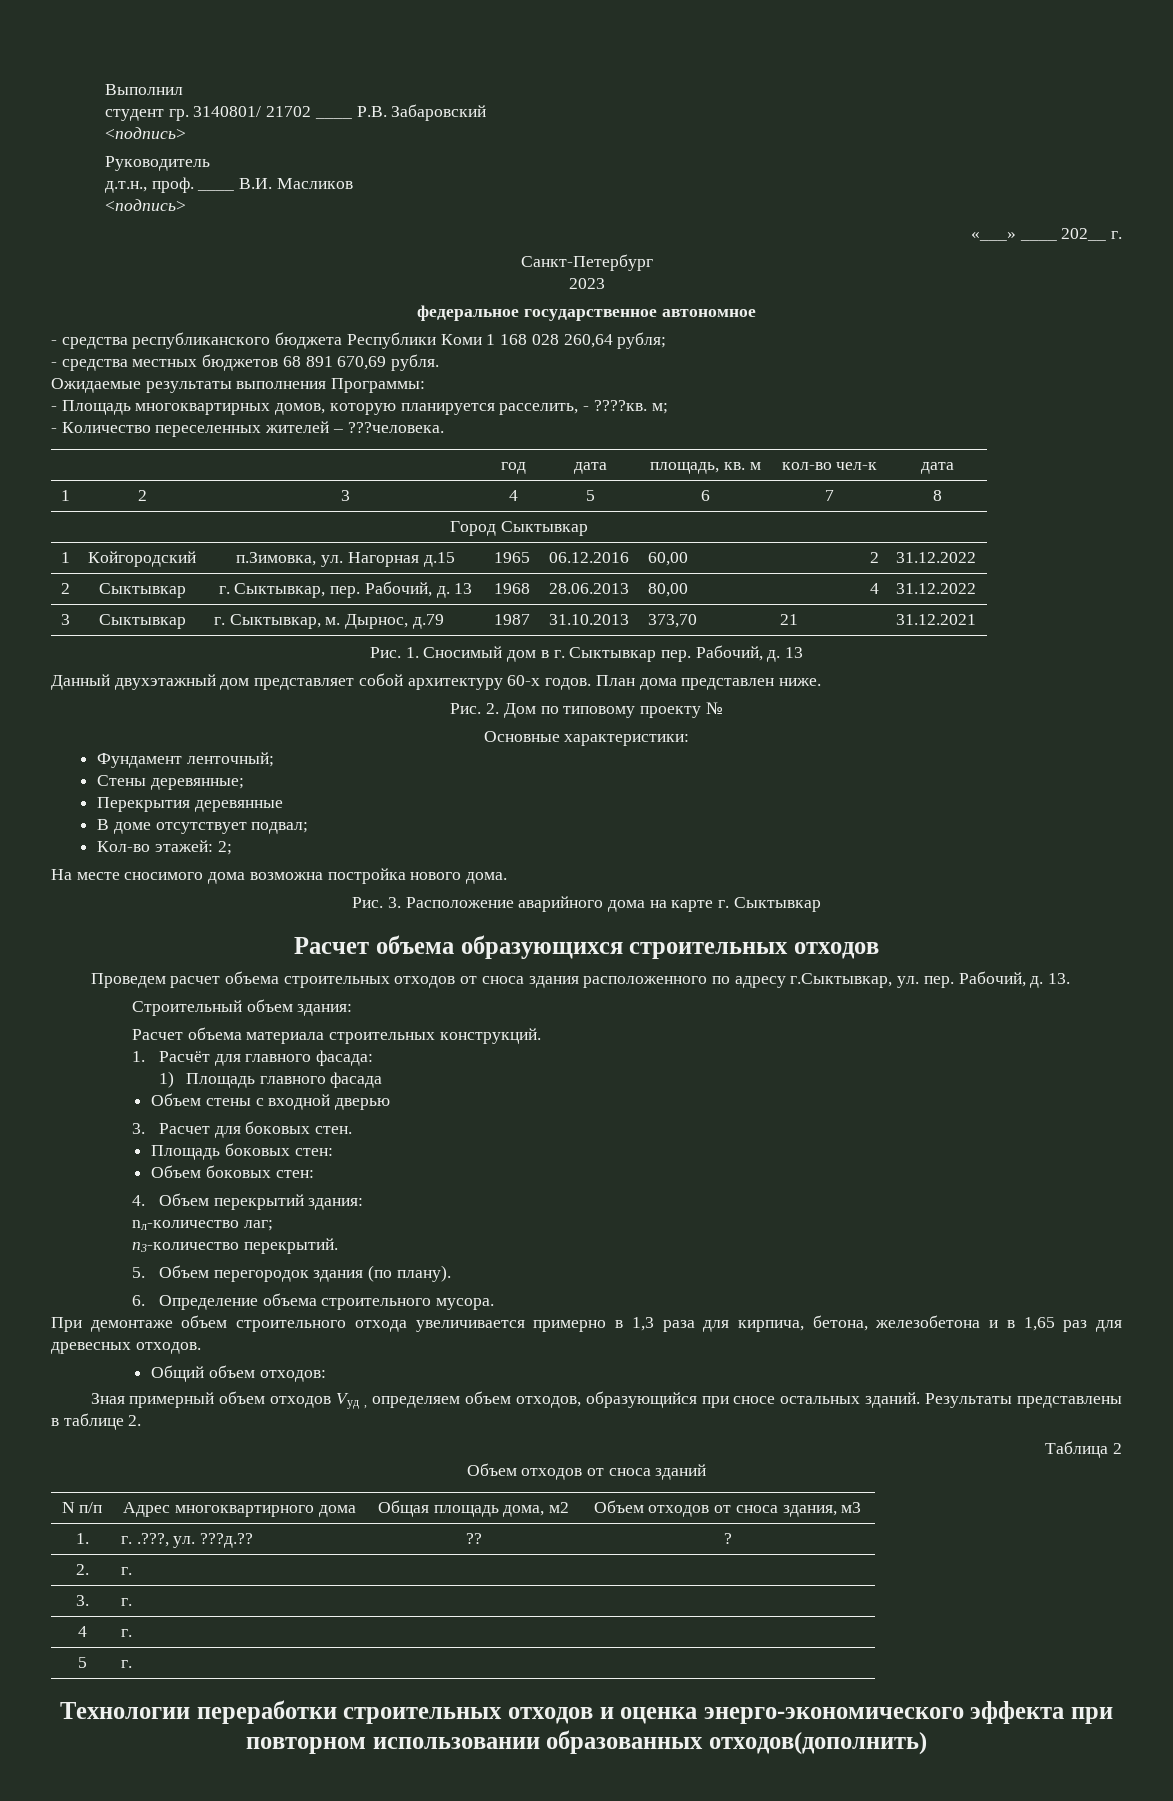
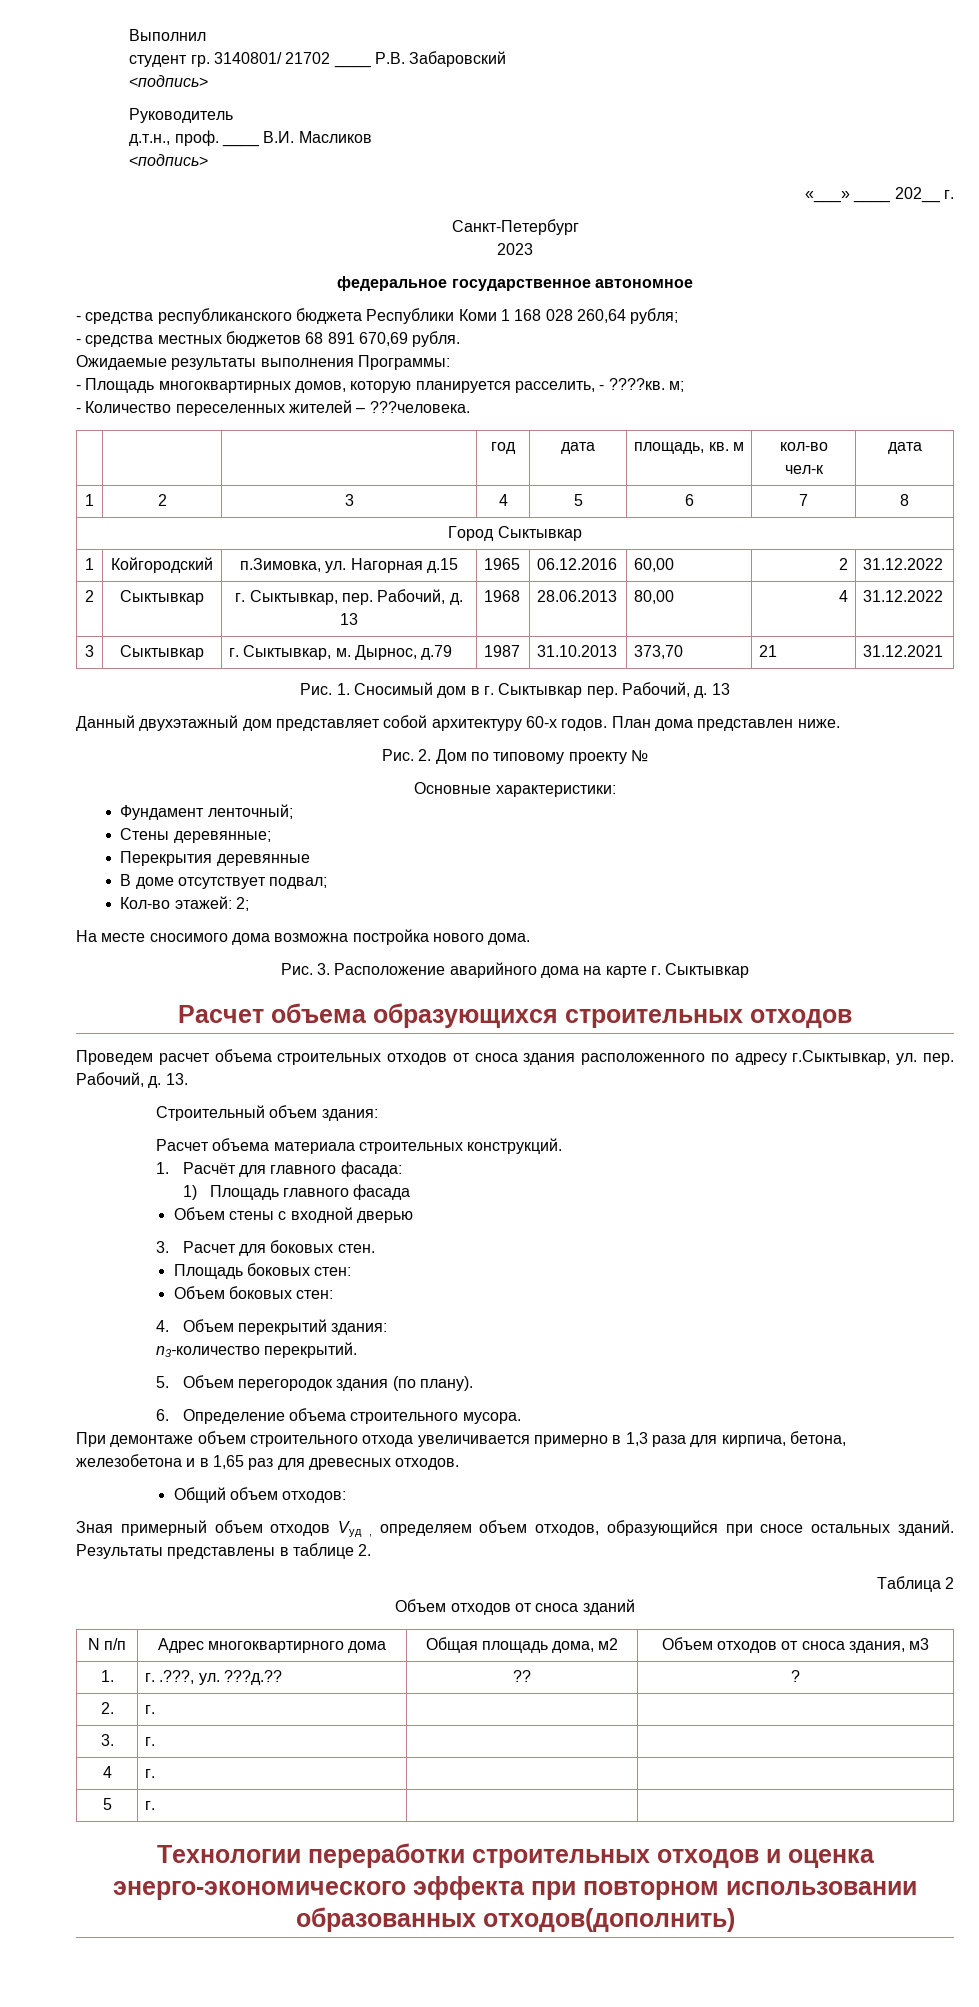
[131,1220,273,1231] // nл-количество лаг; -> (388, 1329) none

